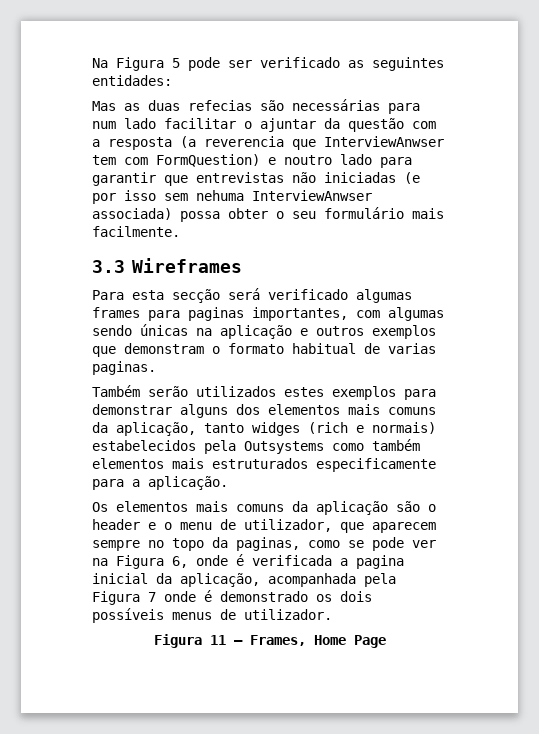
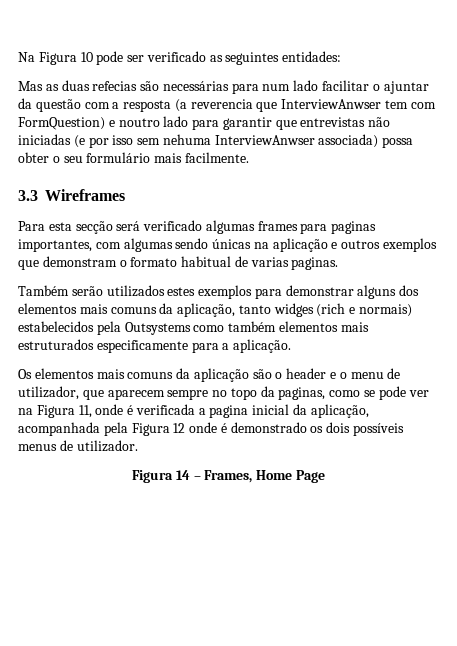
[172,58,180,68] 5 -> [80,52,93,62] 10
[172,556,188,568] 6, -> [78,405,92,418] 11,
[148,592,156,602] 7 -> [173,423,186,433] 12
[209,635,226,645] 11 -> [175,470,190,480] 14

